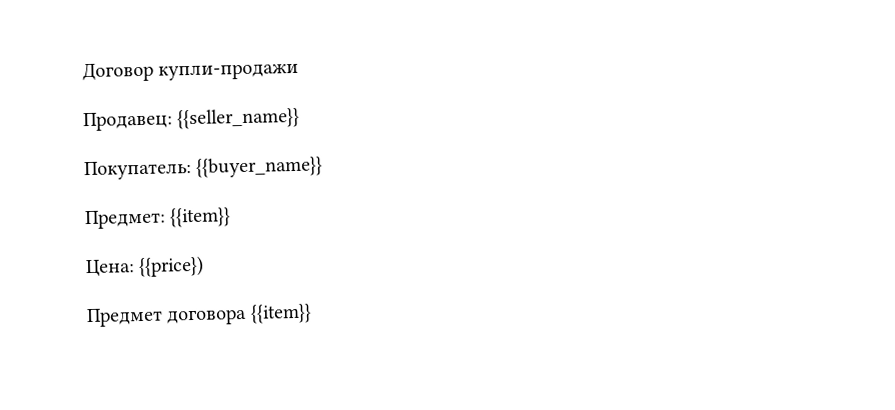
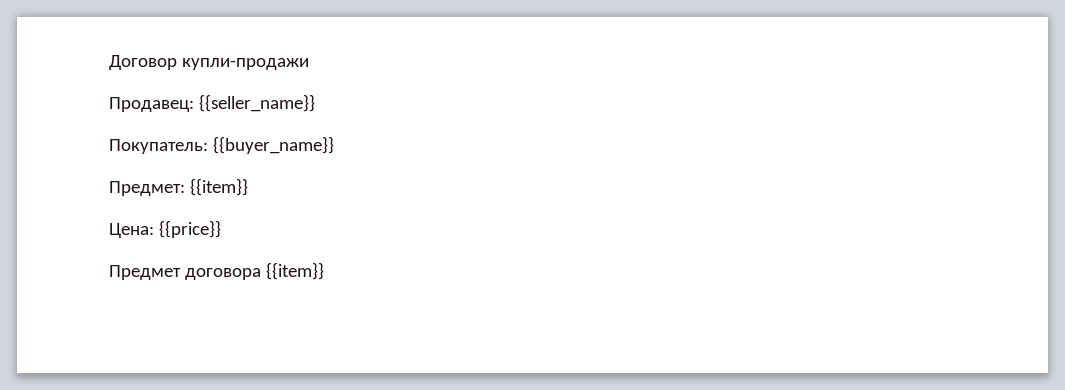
[138,255,205,278] {{price}) -> [158,220,221,238] {{price}}

